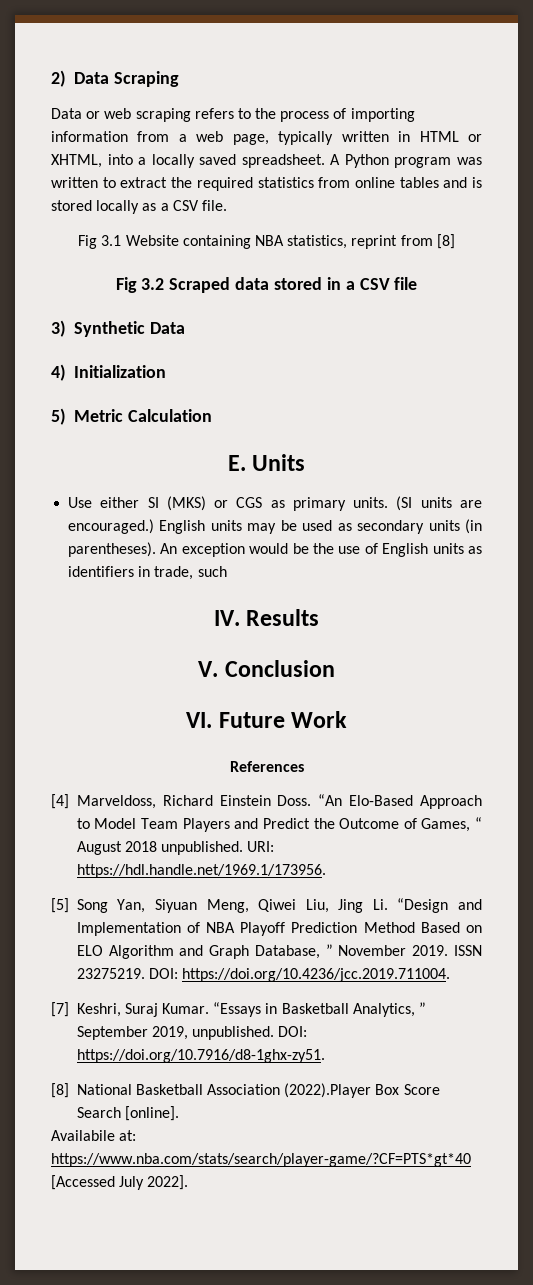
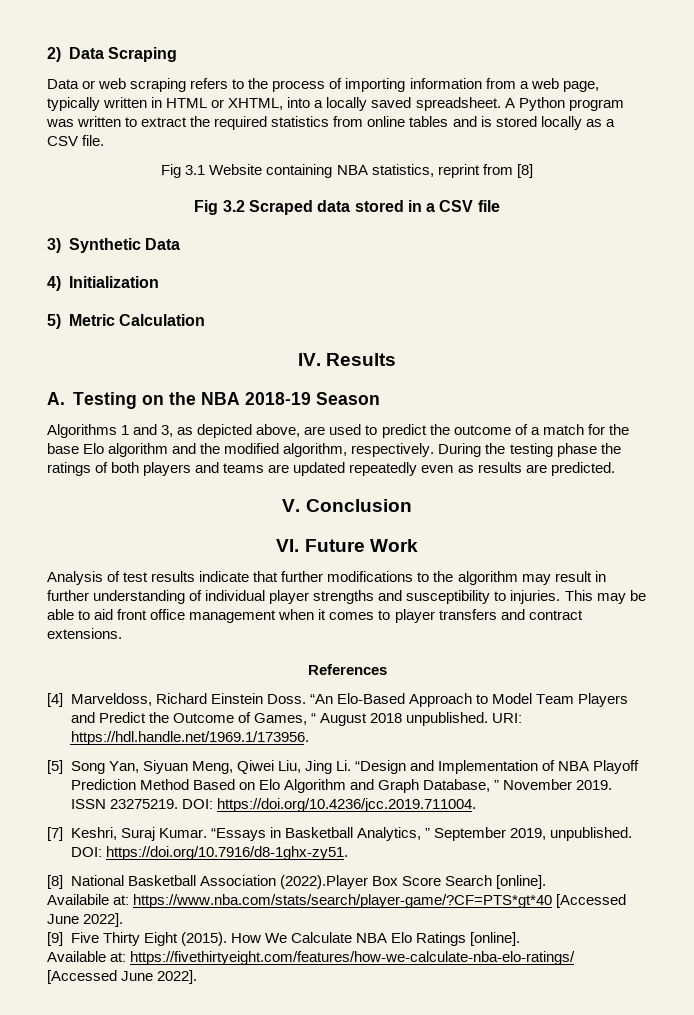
[227,454,306,471] [68,496,482,511] [68,519,482,534] [68,542,482,557] [68,566,227,580] [213,609,320,626] E. Units // Use either SI (MKS) or CGS as primary units. (SI units are encouraged.) English units may be used as secondary units (in parentheses). An exception would be the use of English units as identifiers in trade, such // IV. Results -> [297,353,397,366] [47,392,380,409] [47,424,629,438] [47,443,621,457] [47,462,615,476] IV. Results // A. Testing on the NBA 2018-19 Season // Algorithms 1 and 3, as depicted above, are used to predict the outcome of a match for the base Elo algorithm and the modified algorithm, respectively. During the testing phase the ratings of both players and teams are updated repeatedly even as results are predicted.
(347, 719) none -> [47,571,606,585] [47,590,646,604] [47,609,583,623] [47,628,122,639] // Analysis of test results indicate that further modifications to the algorithm may result in further understanding of individual player strengths and susceptibility to injuries. This may be able to aid front office management when it comes to player transfers and contract extensions.
[76,945,103,956] ELO -> [258,779,280,790] Elo
[119,1175,189,1190] July 2022]. -> [47,913,124,927] [47,932,521,946] [47,951,576,965] [47,970,198,984] June 2022]. // [9] Five Thirty Eight (2015). How We Calculate NBA Elo Ratings [online]. // Available at: https://fivethirtyeight.com/features/how-we-calculate-nba-elo-ratings/ [Accessed June 2022].

